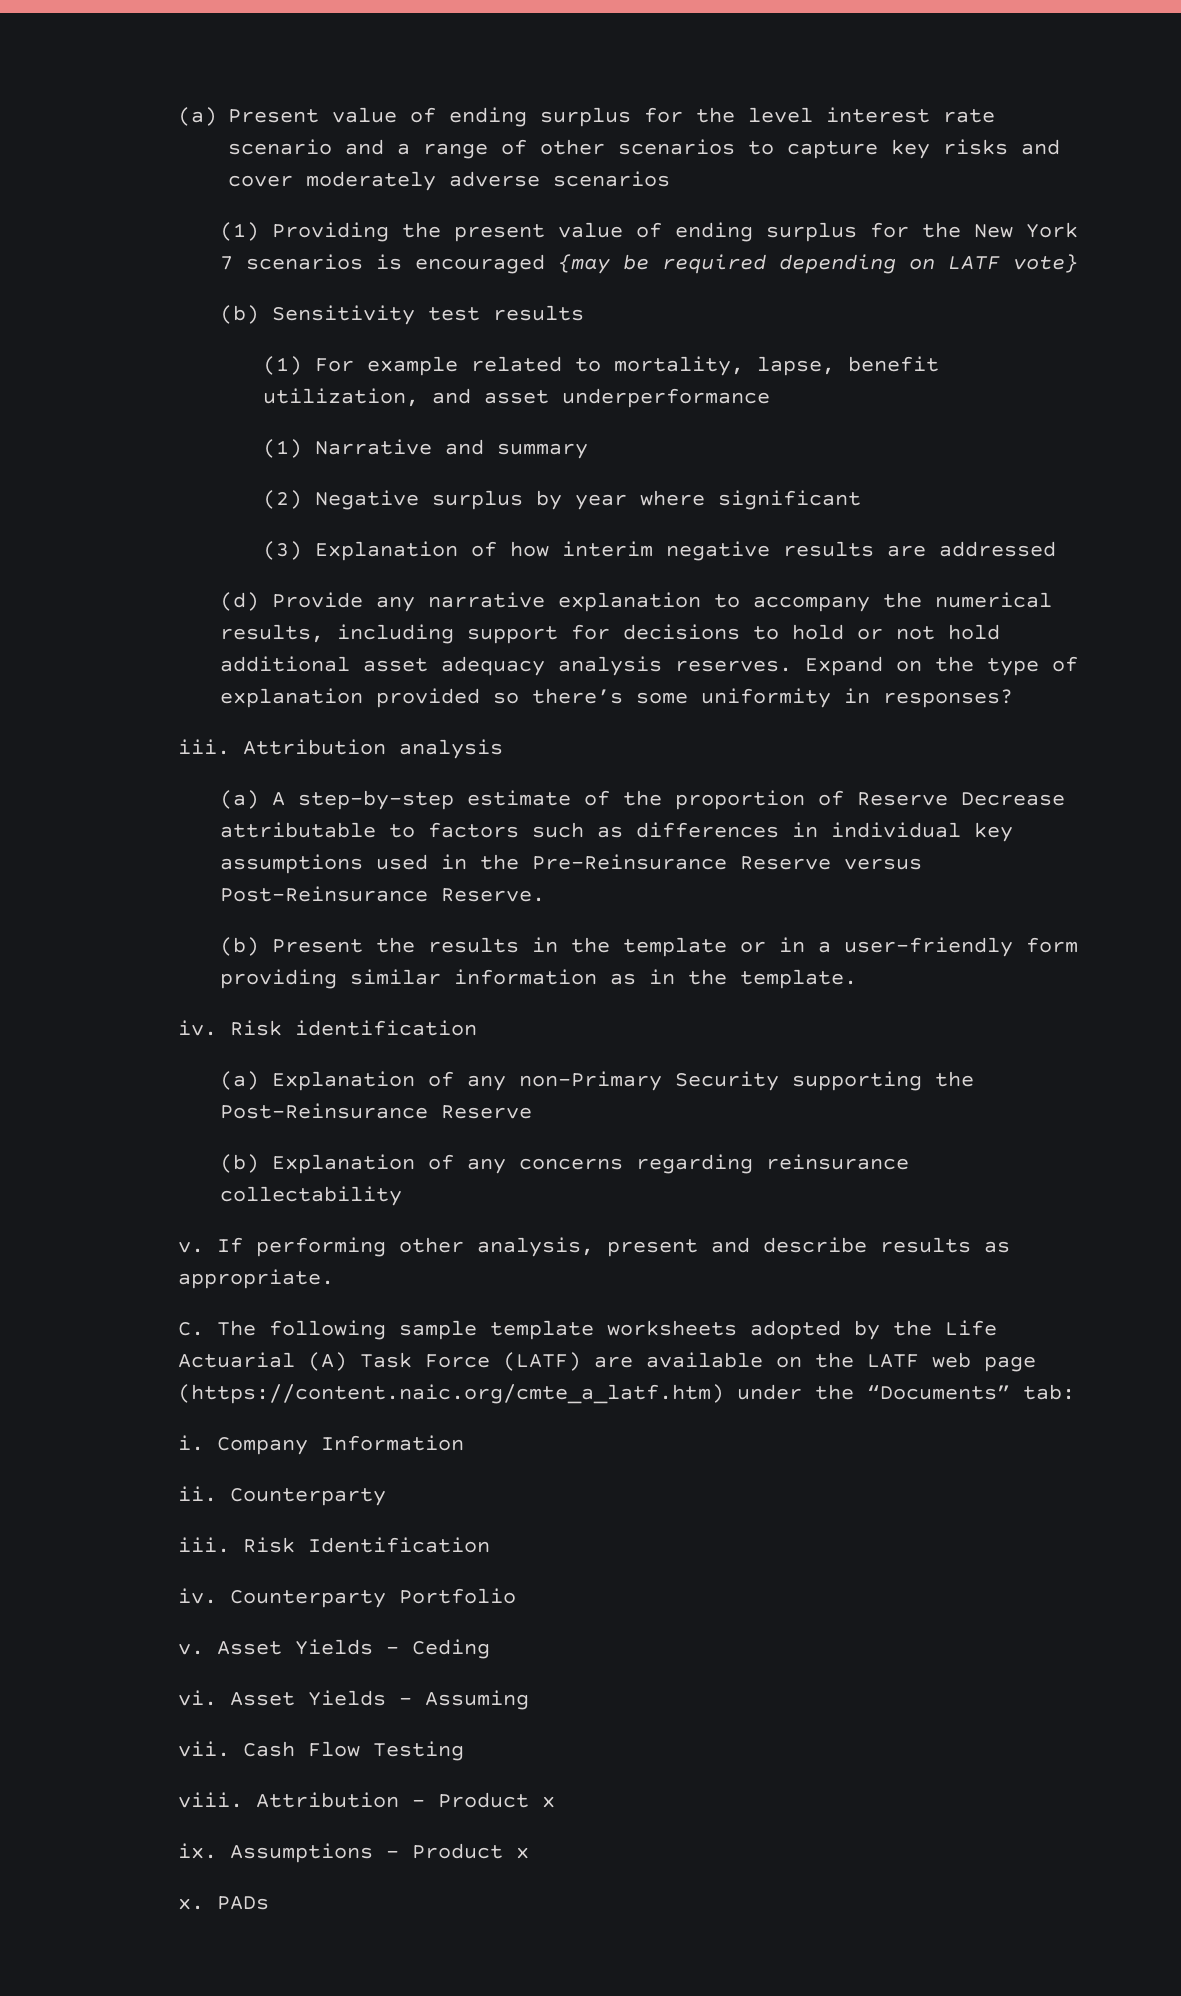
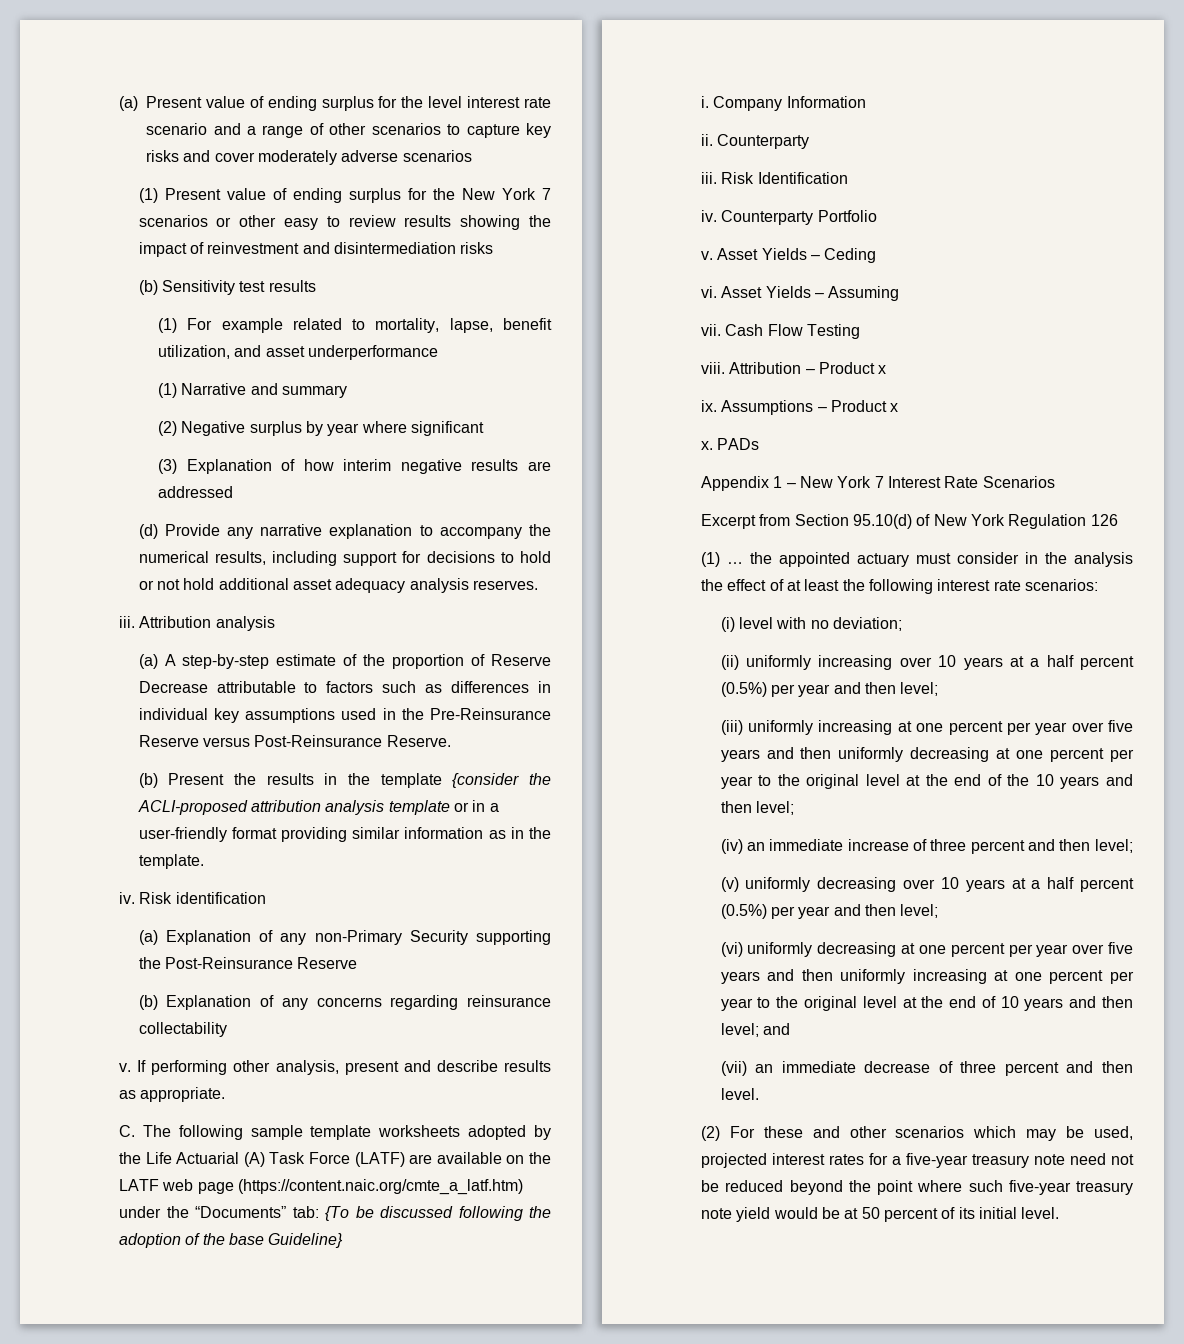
[272,222,546,242] Providing the present -> [164,188,221,200] Present
[376,254,1079,274] is encouraged {may be required depending on LATF vote} -> [216,215,551,230] [138,242,494,257] or other easy to review results showing the impact of reinvestment and disintermediation risks
[805,656,1079,676] [220,688,1014,708] Expand on the type of explanation provided so there’s some uniformity in responses? -> (538, 585) none
(728, 947) none -> [452,773,551,788] [137,800,450,815] {consider the ACLI-proposed attribution analysis template
[1026,937,1079,953] form -> [231,827,277,839] format
(1075, 1392) none -> [325,1206,551,1221] [119,1233,344,1248] {To be discussed following the adoption of the base Guideline}
(269, 1903) none -> [701,476,1055,491] [701,514,1118,529] [701,552,1133,567] [701,579,1098,594] [720,617,902,632] [720,655,1135,670] [720,682,939,697] [720,720,1134,735] [720,747,1134,762] [720,774,1133,789] [720,801,794,815] [720,839,1133,854] [720,877,1134,892] [720,904,939,919] [720,942,1133,957] [720,969,1134,984] [720,996,1133,1011] [720,1023,790,1037] [720,1061,1133,1076] [720,1088,759,1100] [701,1126,1133,1141] [701,1153,1134,1168] [701,1180,1133,1195] [701,1207,1060,1222] // Appendix 1 – New York 7 Interest Rate Scenarios // Excerpt from Section 95.10(d) of New York Regulation 126 // (1) … the appointed actuary must consider in the analysis the effect of at least the following interest rate scenarios: // (i) level with no deviation; // (ii) uniformly increasing over 10 years at a half percent (0.5%) per year and then level; // (iii) uniformly increasing at one percent per year over five years and then uniformly decreasing at one percent per year to the original level at the end of the 10 years and then level; // (iv) an immediate increase of three percent and then level; // (v) uniformly decreasing over 10 years at a half percent (0.5%) per year and then level; // (vi) uniformly decreasing at one percent per year over five years and then uniformly increasing at one percent per year to the original level at the end of 10 years and then level; and // (vii) an immediate decrease of three percent and then level. // (2) For these and other scenarios which may be used, projected interest rates for a five-year treasury note need not be reduced beyond the point where such five-year treasury note yield would be at 50 percent of its initial level.

